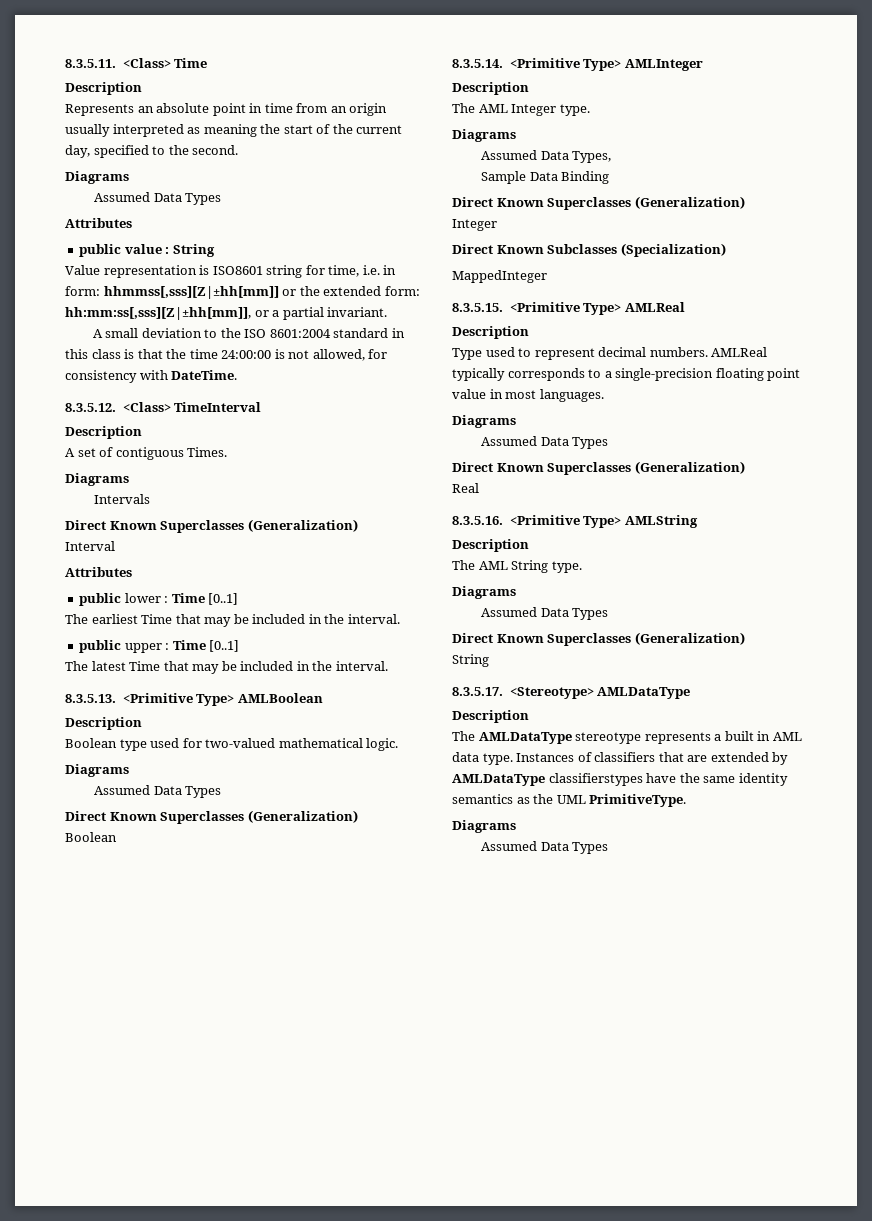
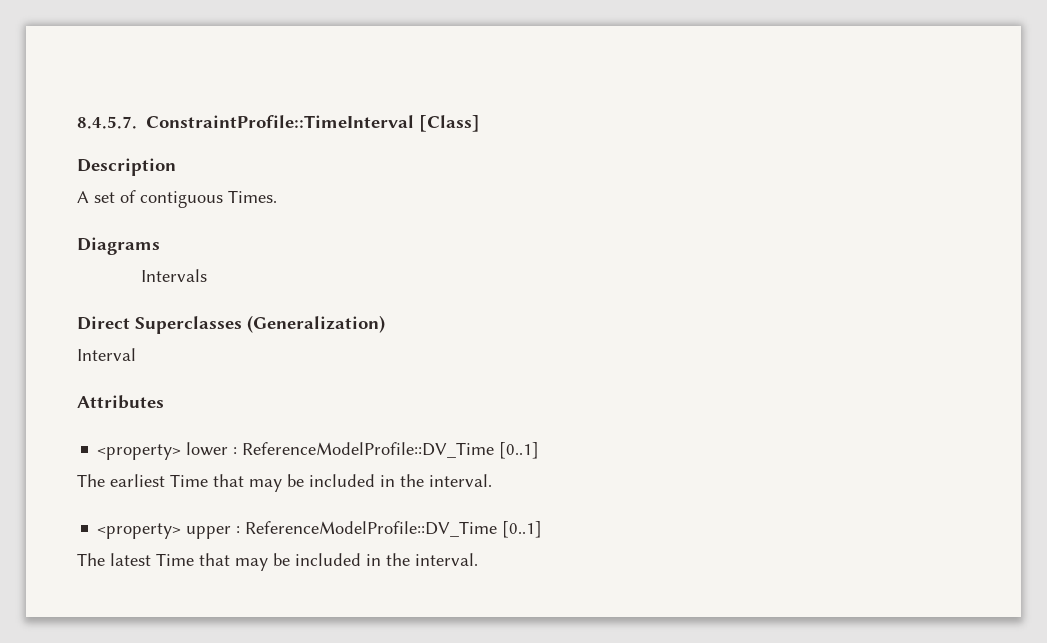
[65,58,208,68] [65,82,142,95] [65,103,388,116] [65,124,403,137] [65,145,239,158] [65,171,129,184] [94,192,222,205] [65,218,132,228] [79,244,215,257] [65,265,397,278] [65,286,420,299] [65,307,388,320] [92,328,405,338] [65,349,388,361] [65,370,238,383] [65,402,262,412] 8.3.5.11. <Class> Time // Description // Represents an absolute point in time from an origin usually interpreted as meaning the start of the current day, specified to the second. // Diagrams // Assumed Data Types // Attributes // public value : String // Value representation is ISO8601 string for time, i.e. in form: hhmmss[,sss][Z|±hh[mm]] or the extended form: hh:mm:ss[,sss][Z|±hh[mm]], or a partial invariant. // A small deviation to the ISO 8601:2004 standard in this class is that the time 24:00:00 is not allowed, for consistency with DateTime. // 8.3.5.12. <Class> TimeInterval -> [77,115,481,132] 8.4.5.7. ConstraintProfile::TimeInterval [Class]
[109,521,157,530] Known -> (130, 323) none
[79,593,122,606] public -> [97,444,182,460] <property>
[171,593,205,603] Time -> [242,442,495,458] ReferenceModelProfile::DV_Time
[79,640,122,653] public -> [97,523,182,539] <property>
[172,640,206,650] Time -> [245,521,498,537] ReferenceModelProfile::DV_Time
[65,693,323,706] [65,717,142,730] [65,738,399,751] [65,764,129,777] [94,785,222,798] [65,810,358,824] [65,832,117,842] [452,58,703,71] [452,82,529,95] [452,103,590,116] [452,129,516,142] [481,150,612,163] [481,171,610,184] [452,196,745,210] [452,219,497,231] [452,243,726,257] [452,270,547,283] [452,302,685,315] [452,326,529,339] [452,347,768,360] [452,368,801,381] [452,389,604,402] [452,415,516,428] [481,436,609,449] [452,461,745,475] [452,483,479,493] [452,515,698,528] [452,539,529,552] [452,560,582,573] [452,586,516,599] [481,607,609,620] [452,632,745,646] [452,654,489,667] [452,687,691,699] [452,710,529,723] [452,731,802,744] [452,752,789,765] [452,773,788,786] [452,794,687,807] [452,820,516,833] [481,841,609,854] // 8.3.5.13. <Primitive Type> AMLBoolean // Description // Boolean type used for two-valued mathematical logic. // Diagrams // Assumed Data Types // Direct Known Superclasses (Generalization) // Boolean // 8.3.5.14. <Primitive Type> AMLInteger // Description // The AML Integer type. // Diagrams // Assumed Data Types, // Sample Data Binding // Direct Known Superclasses (Generalization) // Integer // Direct Known Subclasses (Specialization) // MappedInteger // 8.3.5.15. <Primitive Type> AMLReal // Description // Type used to represent decimal numbers. AMLReal typically corresponds to a single-precision floating point value in most languages. // Diagrams // Assumed Data Types // Direct Known Superclasses (Generalization) // Real // 8.3.5.16. <Primitive Type> AMLString // Description // The AML String type. // Diagrams // Assumed Data Types // Direct Known Superclasses (Generalization) // String // 8.3.5.17. <Stereotype> AMLDataType // Description // The AMLDataType stereotype represents a built in AML data type. Instances of classifiers that are extended by AMLDataType classifierstypes have the same identity semantics as the UML PrimitiveType. // Diagrams // Assumed Data Types -> (478, 559) none

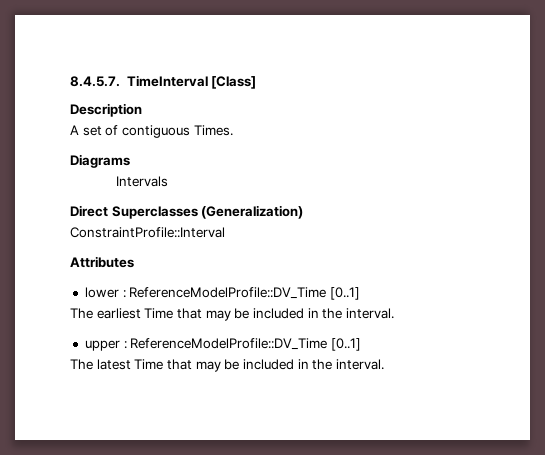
[146,115,415,128] ConstraintProfile::TimeInterval -> [126,75,208,87] TimeInterval
[77,348,136,361] Interval -> [70,227,225,238] ConstraintProfile::Interval
[97,444,182,460] <property> -> (134, 262) none
[97,523,182,539] <property> -> (394, 313) none

